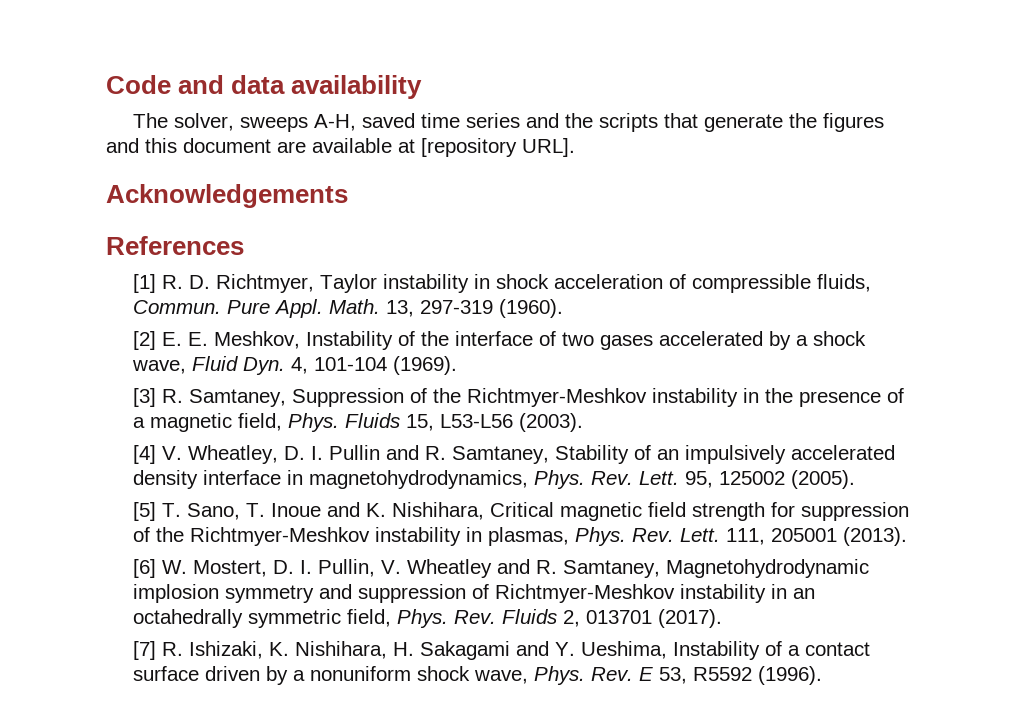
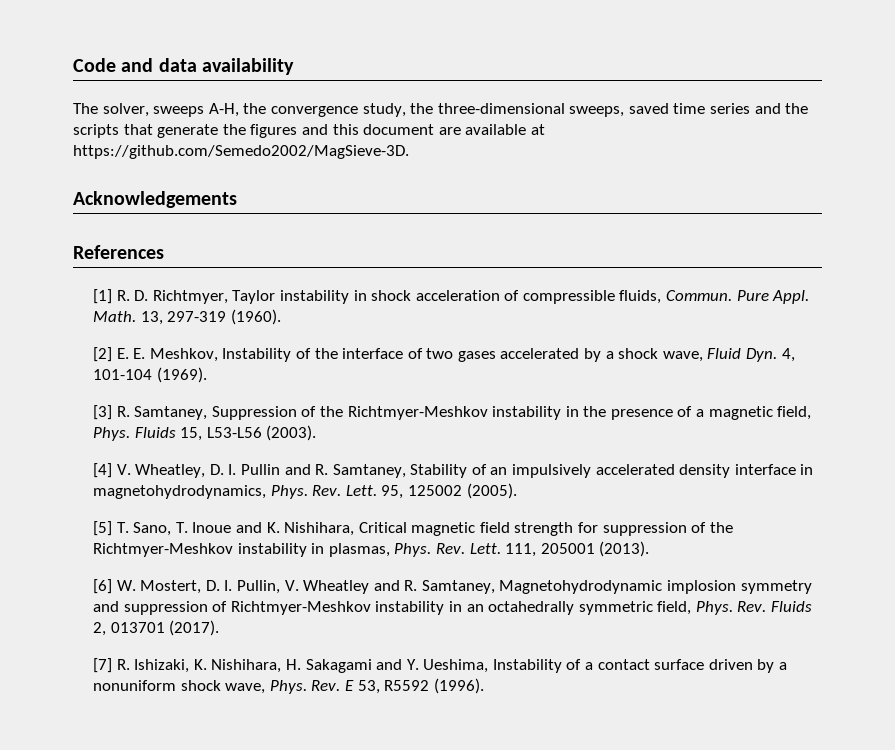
(356, 122) none -> [243,103,625,117] the convergence study, the three-dimensional sweeps,
[421,138,575,157] [repository URL]. -> [73,145,409,159] https://github.com/Semedo2002/MagSieve-3D.

